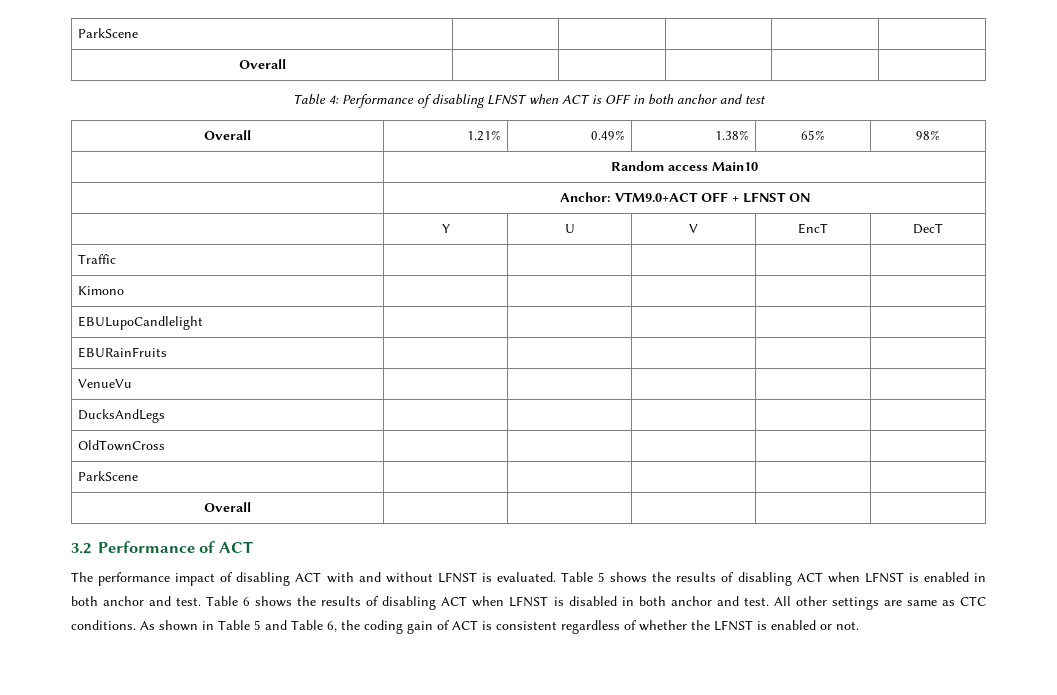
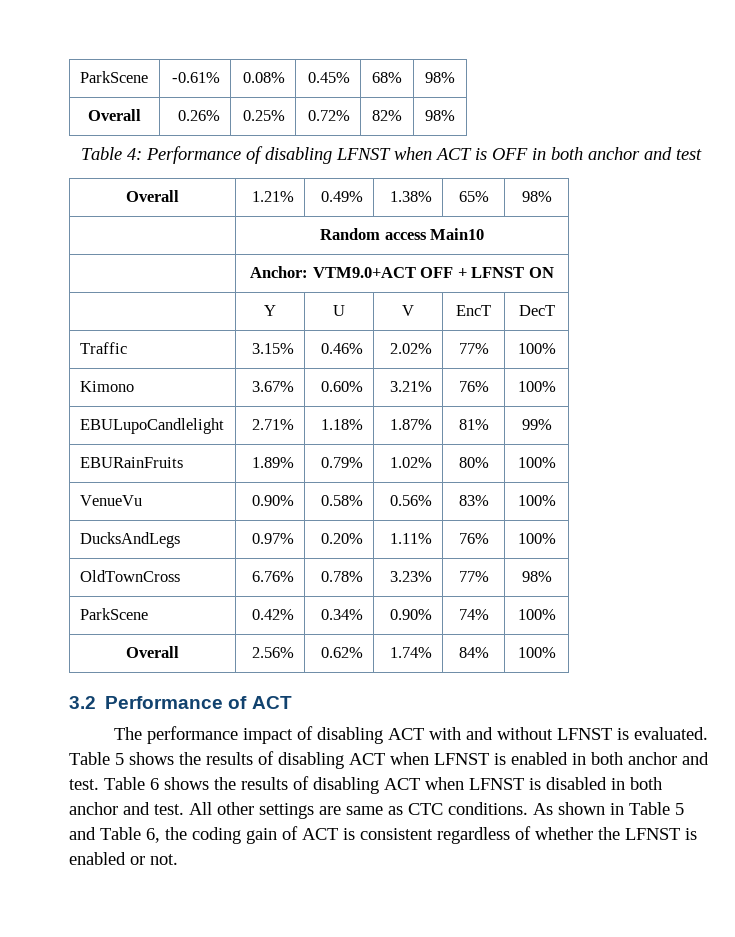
[77,28,138,38] [238,59,286,69] ParkScene | | | | | // Overall | | | | | -> [79,71,148,83] [172,72,221,83] [243,72,286,83] [308,72,351,83] [372,72,402,83] [425,72,455,83] [88,109,141,121] [178,110,221,121] [243,110,286,121] [308,110,351,121] [372,110,402,121] [425,110,455,121] ParkScene | -0.61% | 0.08% | 0.45% | 68% | 98% // Overall | 0.26% | 0.25% | 0.72% | 82% | 98%
[77,286,124,295] [77,316,203,330] [77,347,167,358] [77,379,132,388] [77,409,165,423] [77,440,165,451] [77,471,138,481] [204,502,251,512] | | | | // Kimono | | | | | // EBULupoCandlelight | | | | | // EBURainFruits | | | | | // VenueVu | | | | | // DucksAndLegs | | | | | // OldTownCross | | | | | // ParkScene | | | | | // Overall | | | | | -> [252,343,295,354] [321,343,364,354] [390,343,433,354] [458,343,489,354] [517,343,556,354] [79,381,134,392] [252,381,295,392] [321,381,364,392] [390,381,433,392] [458,381,489,392] [517,381,556,392] [79,418,224,434] [252,419,295,430] [321,419,364,430] [390,419,433,430] [458,419,489,430] [521,419,552,430] [79,457,183,468] [252,457,295,468] [321,457,364,468] [390,457,433,468] [458,457,489,468] [517,457,556,468] [79,495,142,506] [252,495,295,506] [321,495,364,506] [390,495,433,506] [458,495,489,506] [517,495,556,506] [79,532,180,548] [252,533,295,544] [321,533,364,544] [390,533,433,544] [458,533,489,544] [517,533,556,544] [79,570,180,582] [252,571,295,582] [321,571,364,582] [390,571,433,582] [458,571,489,582] [521,571,552,582] [79,608,148,620] [252,609,295,620] [321,609,364,620] [390,609,433,620] [458,609,489,620] [517,609,556,620] [126,646,179,658] [252,647,295,658] [321,647,364,658] [390,647,433,658] [458,647,489,658] [517,647,556,658] 3.15% | 0.46% | 2.02% | 77% | 100% // Kimono | 3.67% | 0.60% | 3.21% | 76% | 100% // EBULupoCandlelight | 2.71% | 1.18% | 1.87% | 81% | 99% // EBURainFruits | 1.89% | 0.79% | 1.02% | 80% | 100% // VenueVu | 0.90% | 0.58% | 0.56% | 83% | 100% // DucksAndLegs | 0.97% | 0.20% | 1.11% | 76% | 100% // OldTownCross | 6.76% | 0.78% | 3.23% | 77% | 98% // ParkScene | 0.42% | 0.34% | 0.90% | 74% | 100% // Overall | 2.56% | 0.62% | 1.74% | 84% | 100%

